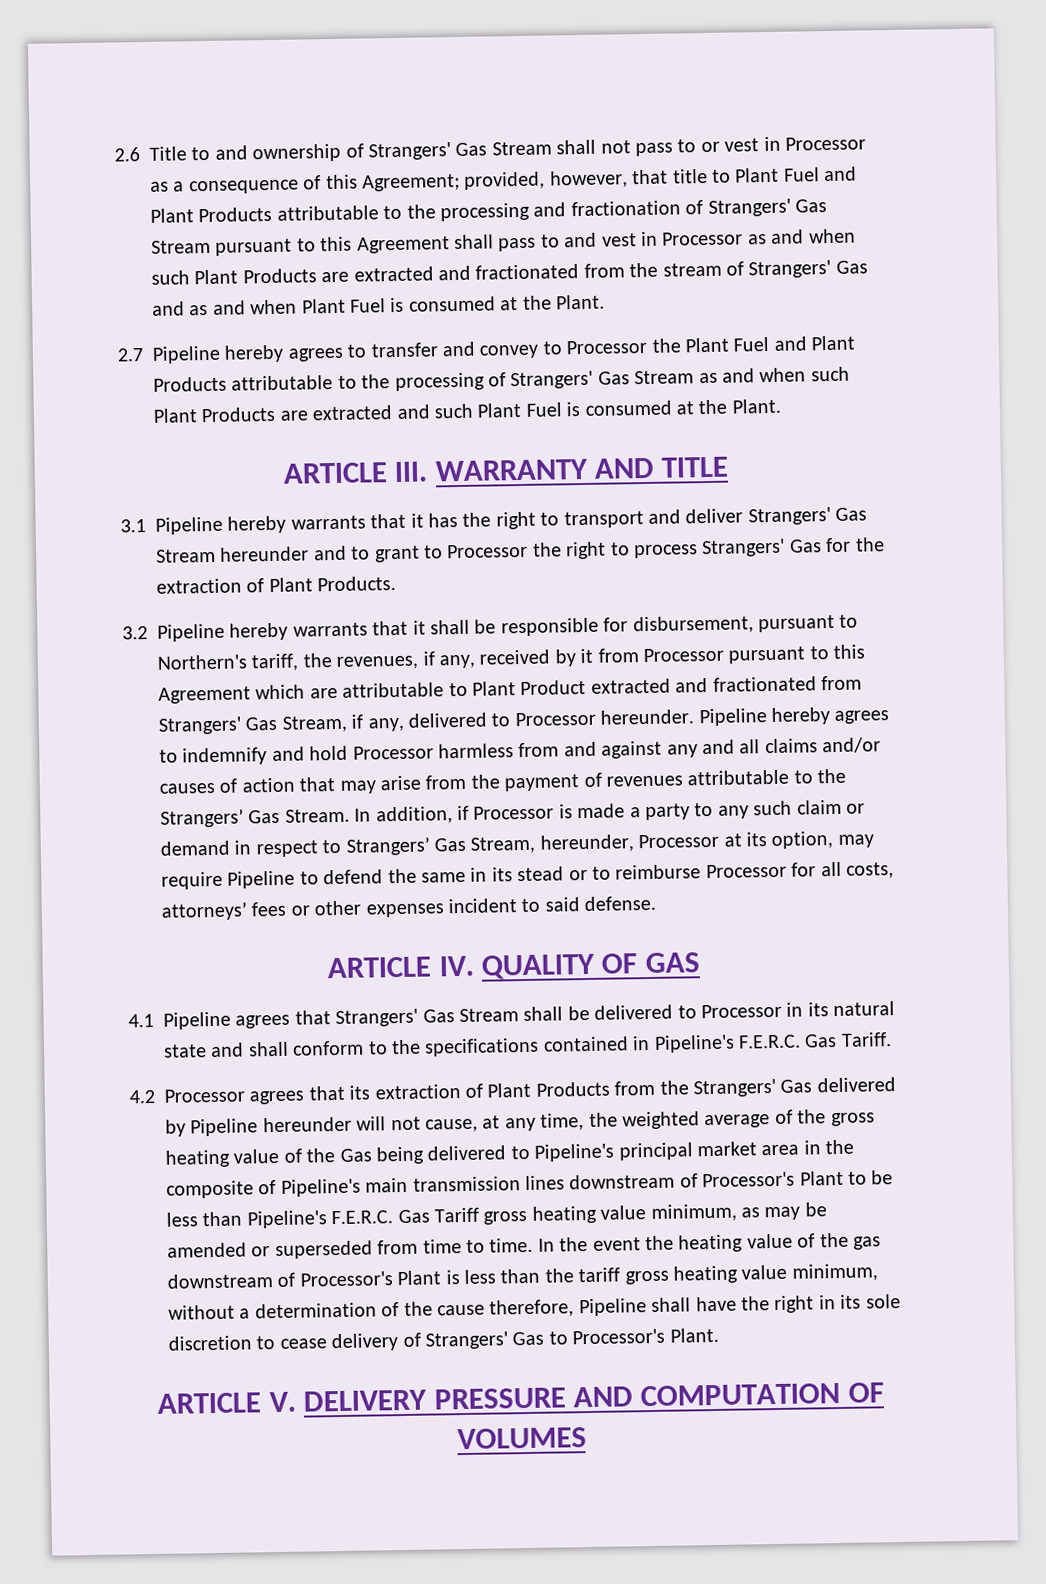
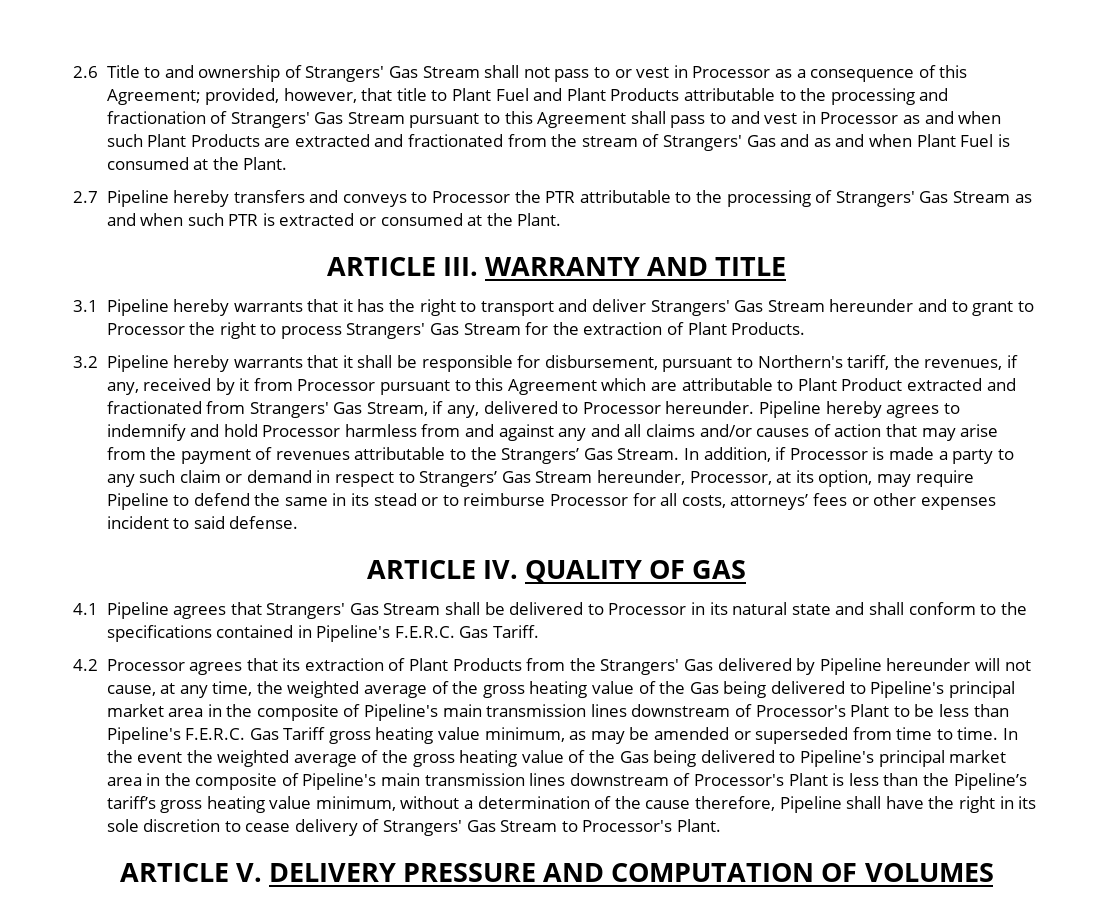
[287,335,856,362] [153,376,227,392] agrees to transfer and convey to Processor the Plant Fuel and Plant Products -> [233,190,576,207] transfers and conveys to Processor the PTR
[153,402,581,423] Plant Products are extracted and such Plant Fuel is -> [228,213,377,226] PTR is extracted or
(822, 546) none -> [463,323,521,335] Stream
[470,833,720,854] Stream, hereunder, Processor -> [535,470,772,485] Stream hereunder, Processor,
[678,1232,881,1253] heating value of the gas -> [217,750,1007,767] [106,773,566,790] weighted average of the gross heating value of the Gas being delivered to Pipeline's principal market area in the composite of Pipeline's main transmission lines
[578,1267,621,1283] tariff -> [953,773,1027,790] [106,796,156,809] Pipeline’s tariff’s
(545, 1338) none -> [500,820,558,832] Stream

